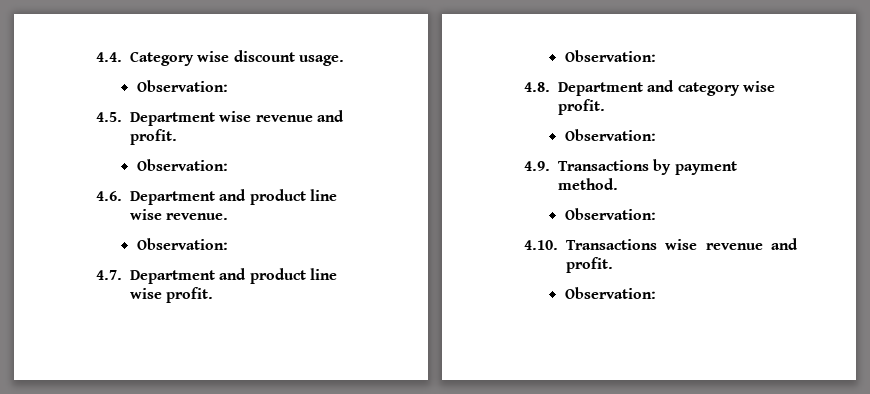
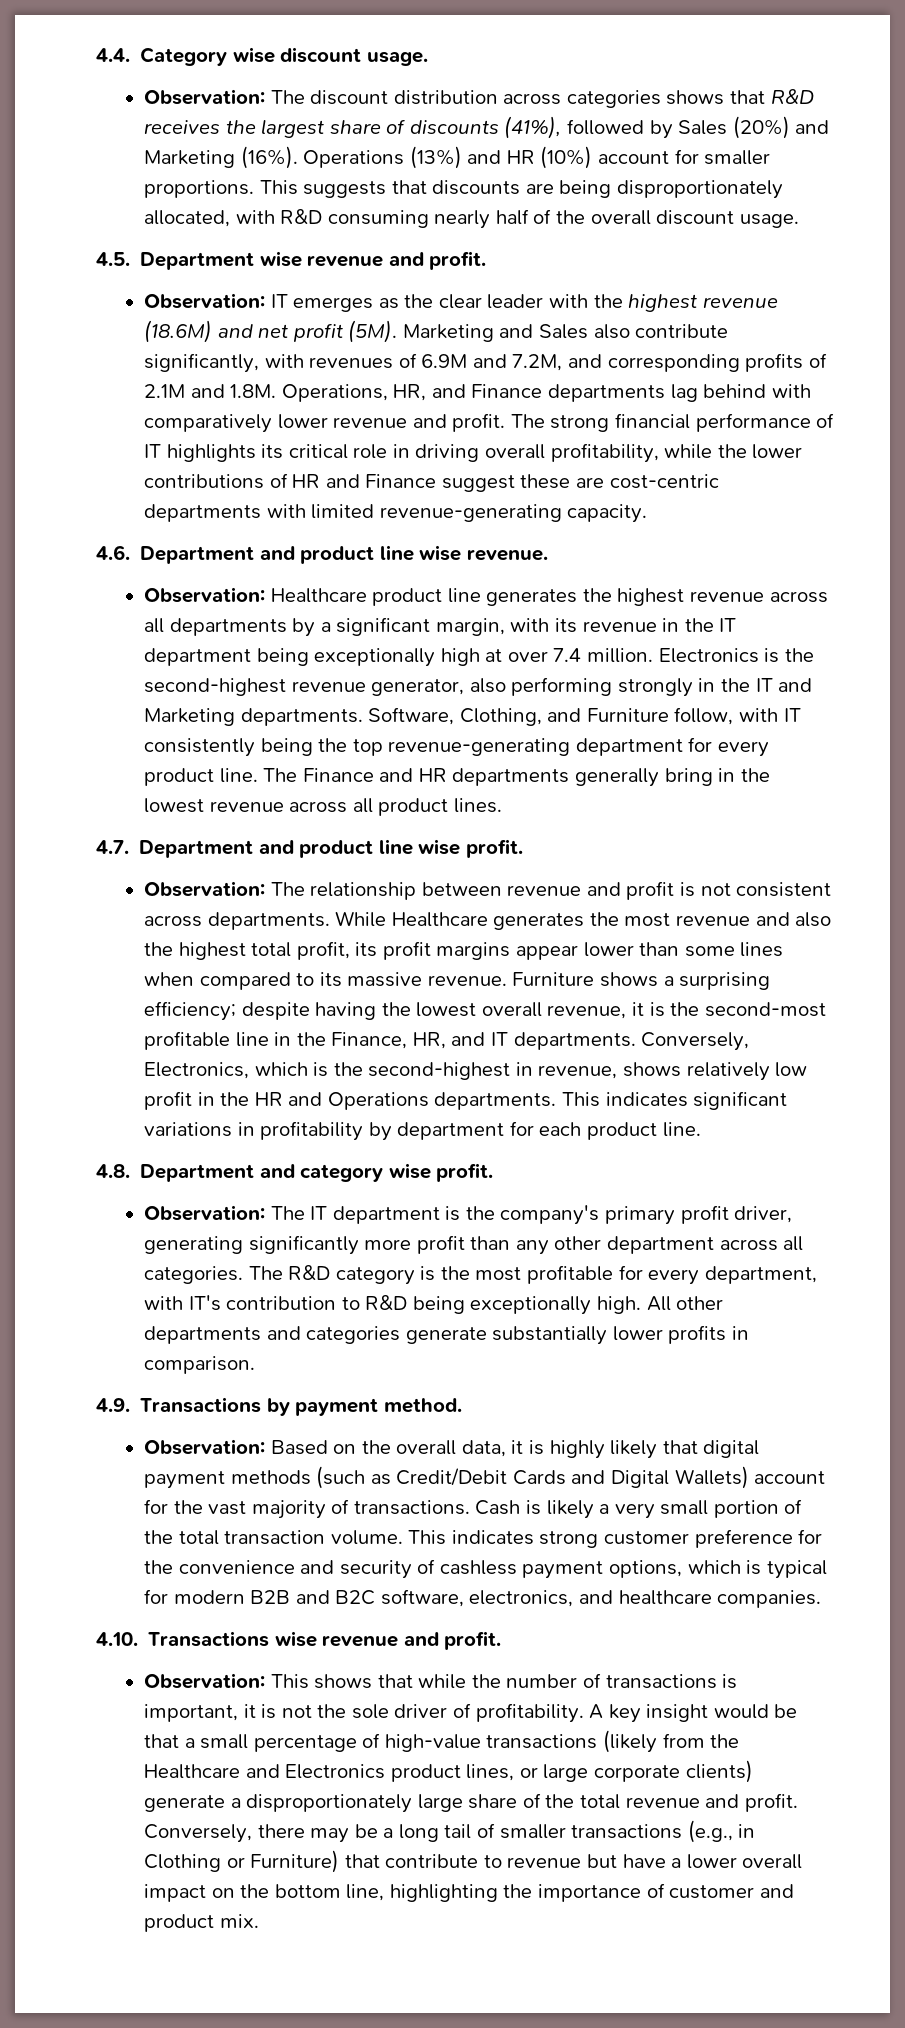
(228, 86) none -> [270,89,814,108] [144,116,830,139] [144,146,771,169] [144,180,783,199] [144,209,799,229] The discount distribution across categories shows that R&D receives the largest share of discounts (41%), followed by Sales (20%) and Marketing (16%). Operations (13%) and HR (10%) account for smaller proportions. This suggests that discounts are being disproportionately allocated, with R&D consuming nearly half of the overall discount usage.
(228, 165) none -> [270,294,778,312] [144,320,729,343] [144,353,827,373] [144,384,811,402] [144,413,835,433] [144,443,803,463] [144,473,719,492] [144,504,648,523] IT emerges as the clear leader with the highest revenue (18.6M) and net profit (5M). Marketing and Sales also contribute significantly, with revenues of 6.9M and 7.2M, and corresponding profits of 2.1M and 1.8M. Operations, HR, and Finance departments lag behind with comparatively lower revenue and profit. The strong financial performance of IT highlights its critical role in driving overall profitability, while the lower contributions of HR and Finance suggest these are cost-centric departments with limited revenue-generating capacity.
(228, 244) none -> [270,588,828,606] [144,617,737,637] [144,648,814,667] [144,677,813,697] [144,707,801,726] [144,737,769,757] [144,768,770,787] [144,798,502,816] Healthcare product line generates the highest revenue across all departments by a significant margin, with its revenue in the IT department being exceptionally high at over 7.4 million. Electronics is the second-highest revenue generator, also performing strongly in the IT and Marketing departments. Software, Clothing, and Furniture follow, with IT consistently being the top revenue-generating department for every product line. The Finance and HR departments generally bring in the lowest revenue across all product lines.
(656, 56) none -> [270,881,832,900] [144,911,832,930] [144,941,784,960] [144,972,771,990] [144,1001,826,1021] [144,1031,750,1051] [144,1062,808,1081] [144,1091,788,1110] [144,1121,701,1141] The relationship between revenue and profit is not consistent across departments. While Healthcare generates the most revenue and also the highest total profit, its profit margins appear lower than some lines when compared to its massive revenue. Furniture shows a surprising efficiency; despite having the lowest overall revenue, it is the second-most profitable line in the Finance, HR, and IT departments. Conversely, Electronics, which is the second-highest in revenue, shows relatively low profit in the HR and Operations departments. This indicates significant variations in profitability by department for each product line.
(656, 135) none -> [270,1205,793,1225] [144,1235,804,1255] [144,1265,817,1285] [144,1295,724,1315] [144,1325,749,1345] [144,1356,256,1374] The IT department is the company's primary profit driver, generating significantly more profit than any other department across all categories. The R&D category is the most profitable for every department, with IT's contribution to R&D being exceptionally high. All other departments and categories generate substantially lower profits in comparison.
(656, 214) none -> [270,1440,760,1459] [144,1466,826,1489] [144,1499,803,1519] [144,1529,823,1548] [144,1559,827,1579] [144,1589,822,1608] Based on the overall data, it is highly likely that digital payment methods (such as Credit/Debit Cards and Digital Wallets) account for the vast majority of transactions. Cash is likely a very small portion of the total transaction volume. This indicates strong customer preference for the convenience and security of cashless payment options, which is typical for modern B2B and B2C software, electronics, and healthcare companies.
(656, 293) none -> [270,1673,738,1689] [144,1703,798,1723] [144,1730,740,1753] [144,1760,753,1783] [144,1793,798,1813] [144,1820,756,1843] [144,1850,803,1873] [144,1883,794,1902] [144,1914,259,1932] This shows that while the number of transactions is important, it is not the sole driver of profitability. A key insight would be that a small percentage of high-value transactions (likely from the Healthcare and Electronics product lines, or large corporate clients) generate a disproportionately large share of the total revenue and profit. Conversely, there may be a long tail of smaller transactions (e.g., in Clothing or Furniture) that contribute to revenue but have a lower overall impact on the bottom line, highlighting the importance of customer and product mix.

